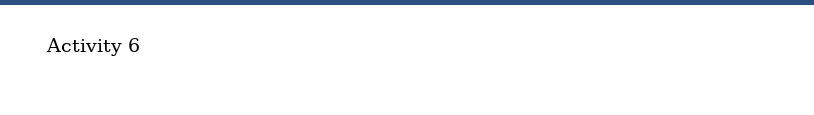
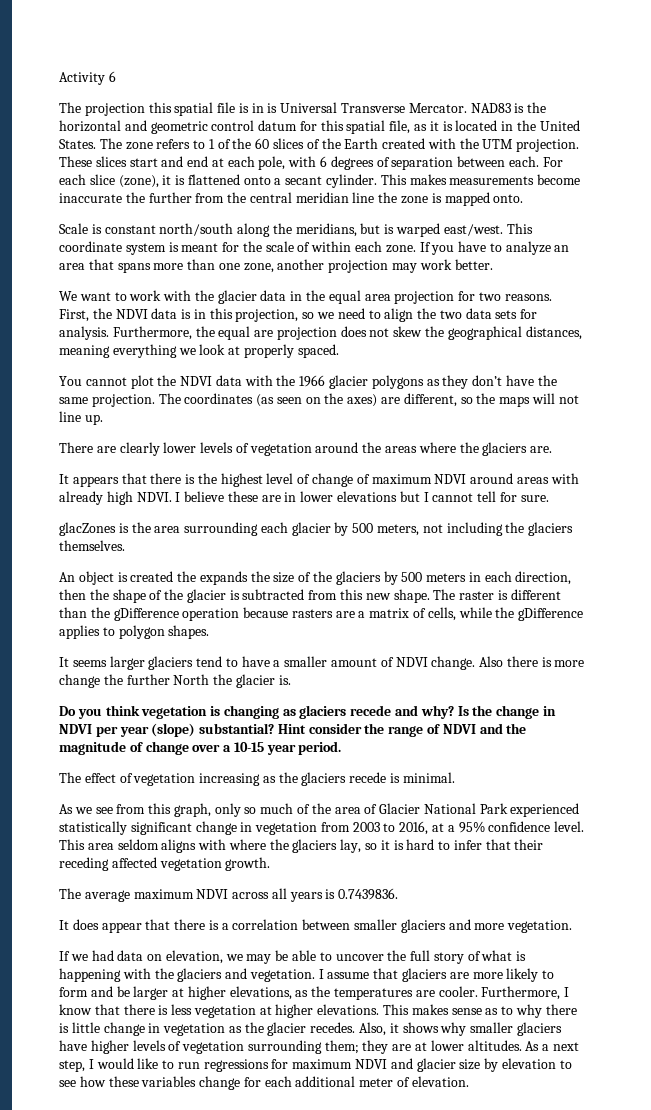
(140, 45) none -> [59,102,547,116] [59,120,580,134] [59,138,580,152] [59,156,563,170] [59,174,581,188] [59,192,524,206] [59,223,533,237] [59,241,570,255] [59,259,493,273] [59,290,552,304] [59,308,538,322] [59,326,582,340] [59,344,339,358] [59,375,557,389] [59,393,579,407] [59,411,103,425] [59,442,553,456] [59,473,579,487] [59,491,549,505] [59,522,574,536] [59,540,125,551] [59,571,572,585] [59,589,561,603] [59,607,584,621] [59,625,210,639] [59,656,585,670] [59,674,291,688] [59,705,556,719] [59,723,527,737] [59,741,342,755] [59,772,455,786] [59,803,580,817] [59,821,585,835] [59,839,544,853] [59,857,271,871] [59,888,399,902] [59,919,573,933] [59,950,527,964] [59,968,555,982] [59,986,570,1000] [59,1004,577,1018] [59,1022,562,1036] [59,1040,579,1054] [59,1058,572,1072] [59,1076,469,1090] // The projection this spatial file is in is Universal Transverse Mercator. NAD83 is the horizontal and geometric control datum for this spatial file, as it is located in the United States. The zone refers to 1 of the 60 slices of the Earth created with the UTM projection. These slices start and end at each pole, with 6 degrees of separation between each. For each slice (zone), it is flattened onto a secant cylinder. This makes measurements become inaccurate the further from the central meridian line the zone is mapped onto. // Scale is constant north/south along the meridians, but is warped east/west. This coordinate system is meant for the scale of within each zone. If you have to analyze an area that spans more than one zone, another projection may work better. // We want to work with the glacier data in the equal area projection for two reasons. First, the NDVI data is in this projection, so we need to align the two data sets for analysis. Furthermore, the equal are projection does not skew the geographical distances, meaning everything we look at properly spaced. // You cannot plot the NDVI data with the 1966 glacier polygons as they don’t have the same projection. The coordinates (as seen on the axes) are different, so the maps will not line up. // There are clearly lower levels of vegetation around the areas where the glaciers are. // It appears that there is the highest level of change of maximum NDVI around areas with already high NDVI. I believe these are in lower elevations but I cannot tell for sure. // glacZones is the area surrounding each glacier by 500 meters, not including the glaciers themselves. // An object is created the expands the size of the glaciers by 500 meters in each direction, then the shape of the glacier is subtracted from this new shape. The raster is different than the gDifference operation because rasters are a matrix of cells, while the gDifference applies to polygon shapes. // It seems larger glaciers tend to have a smaller amount of NDVI change. Also there is more change the further North the glacier is. // Do you think vegetation is changing as glaciers recede and why? Is the change in NDVI per year (slope) substantial? Hint consider the range of NDVI and the magnitude of change over a 10-15 year period. // The effect of vegetation increasing as the glaciers recede is minimal. // As we see from this graph, only so much of the area of Glacier National Park experienced statistically significant change in vegetation from 2003 to 2016, at a 95% confidence level. This area seldom aligns with where the glaciers lay, so it is hard to infer that their receding affected vegetation growth. // The average maximum NDVI across all years is 0.7439836. // It does appear that there is a correlation between smaller glaciers and more vegetation. // If we had data on elevation, we may be able to uncover the full story of what is happening with the glaciers and vegetation. I assume that glaciers are more likely to form and be larger at higher elevations, as the temperatures are cooler. Furthermore, I know that there is less vegetation at higher elevations. This makes sense as to why there is little change in vegetation as the glacier recedes. Also, it shows why smaller glaciers have higher levels of vegetation surrounding them; they are at lower altitudes. As a next step, I would like to run regressions for maximum NDVI and glacier size by elevation to see how these variables change for each additional meter of elevation.

